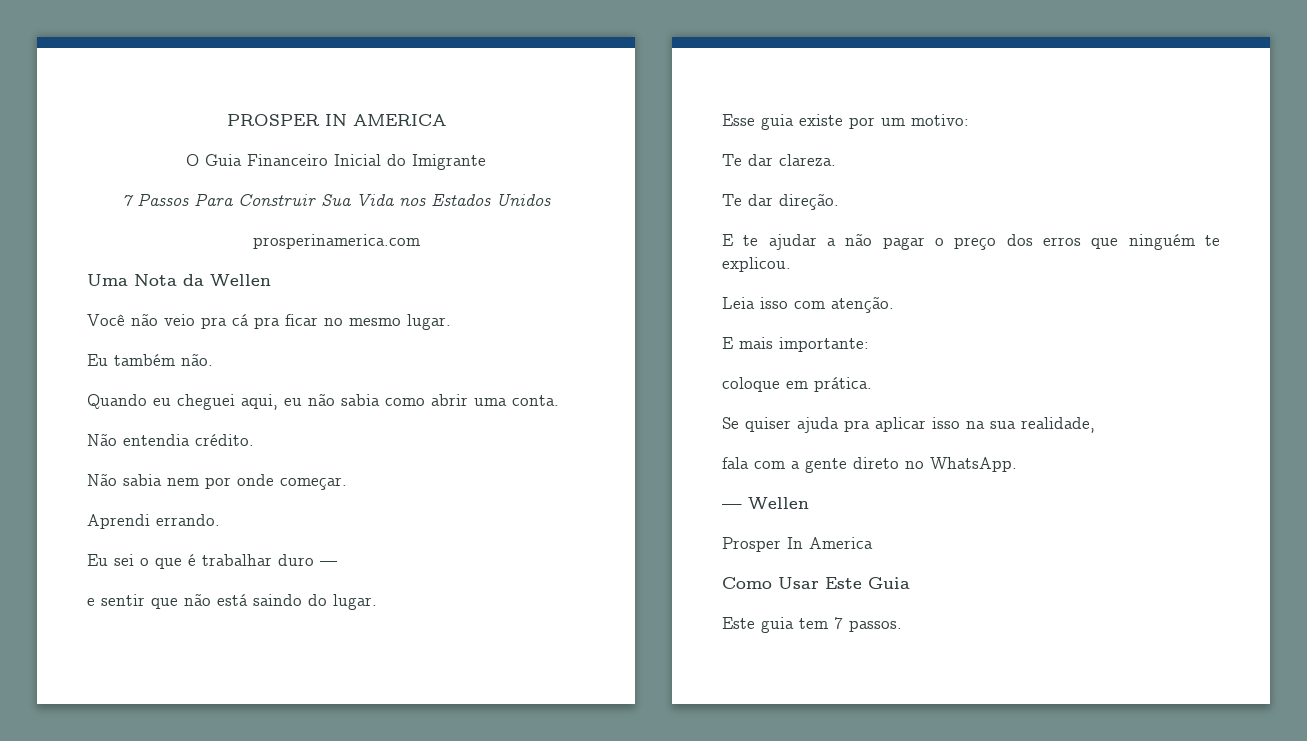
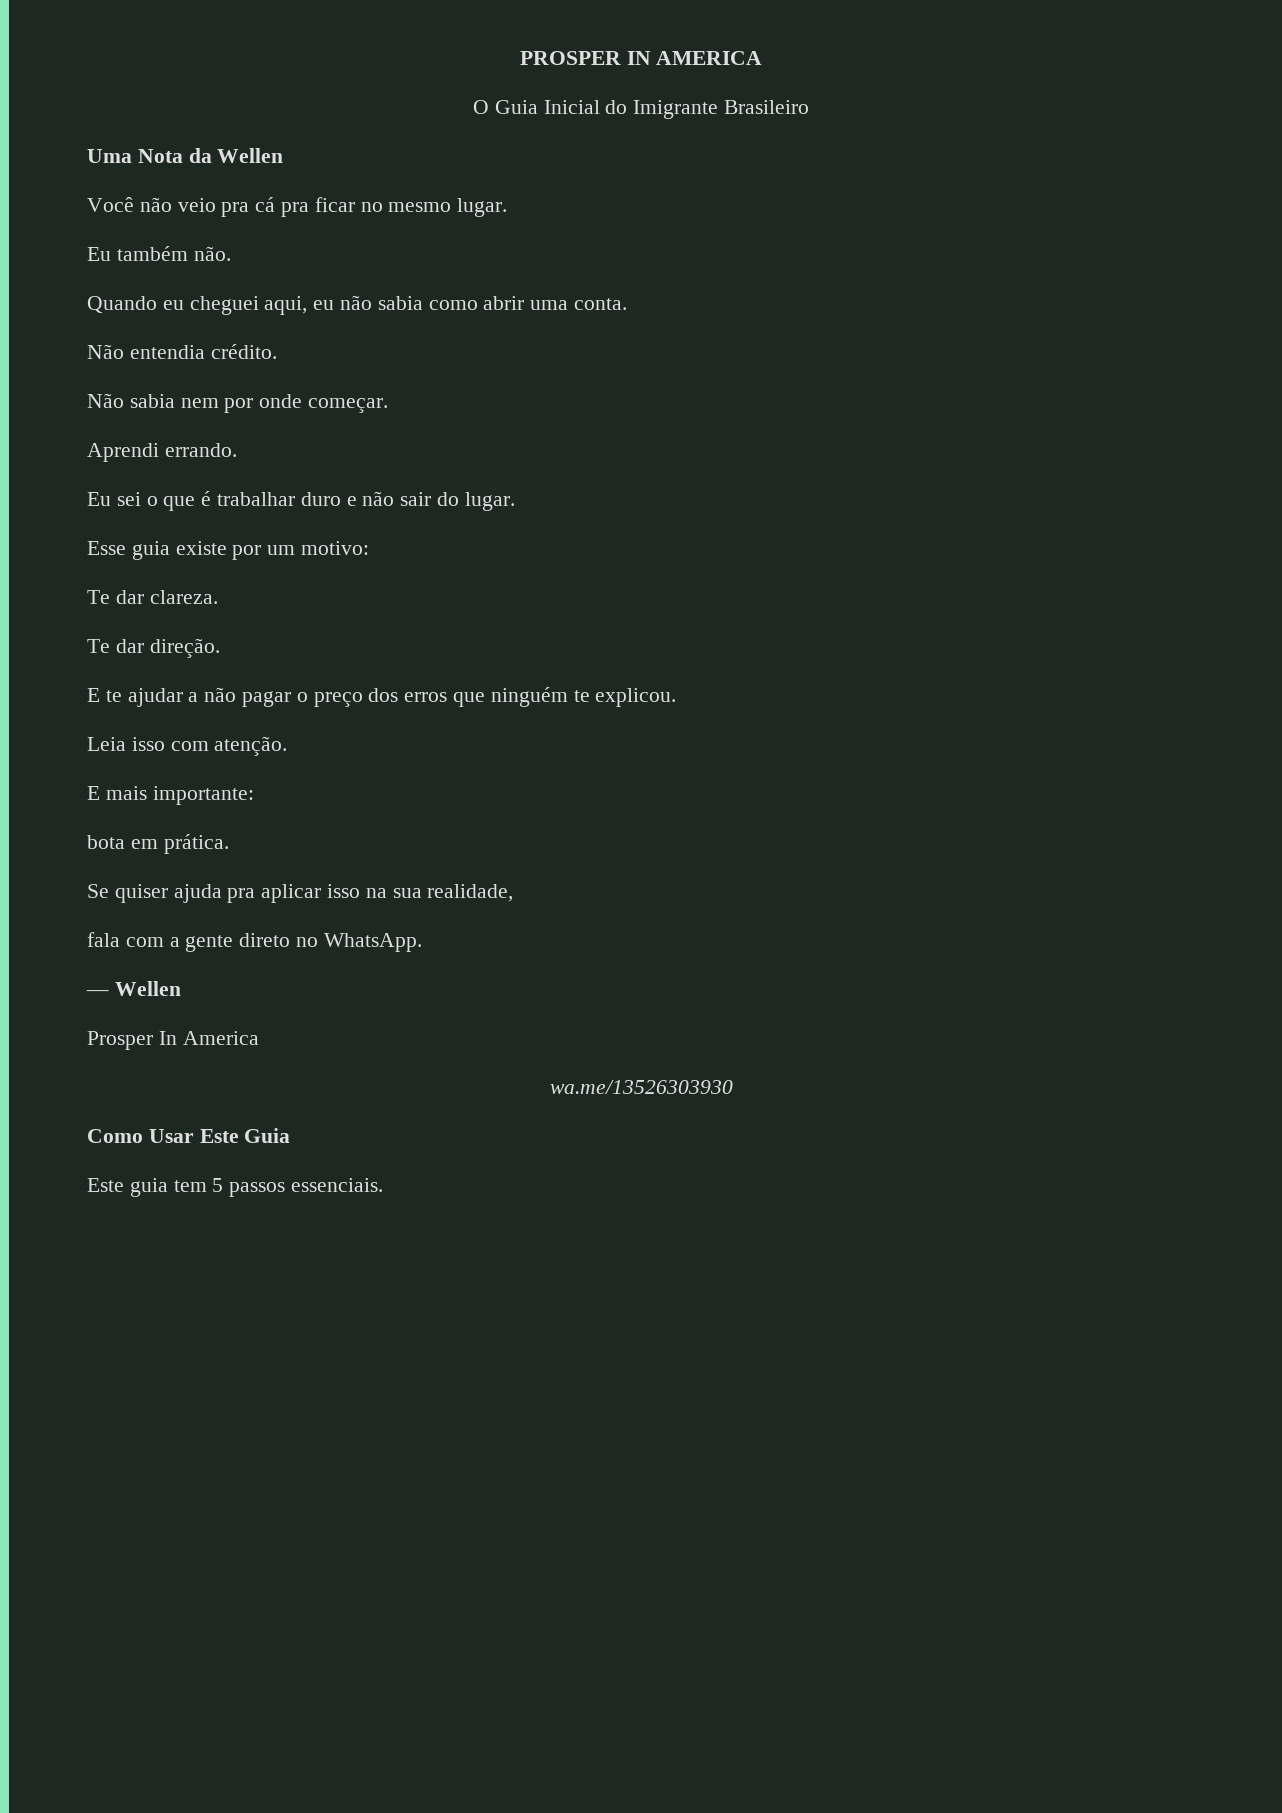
[247,154,328,166] Financeiro -> (538, 107) none
[122,193,551,206] [252,234,420,249] // 7 Passos Para Construir Sua Vida nos Estados Unidos // prosperinamerica.com -> [724,100,810,114] Brasileiro
[320,561,337,566] [87,593,302,609] — // e sentir que não está saindo -> [346,491,432,506] e não sair
[722,377,780,392] coloque -> [87,835,125,849] bota
(873, 543) none -> [549,1080,733,1094] // wa.me/13526303930
[834,617,902,632] 7 passos. -> [212,1178,384,1197] 5 passos essenciais.

